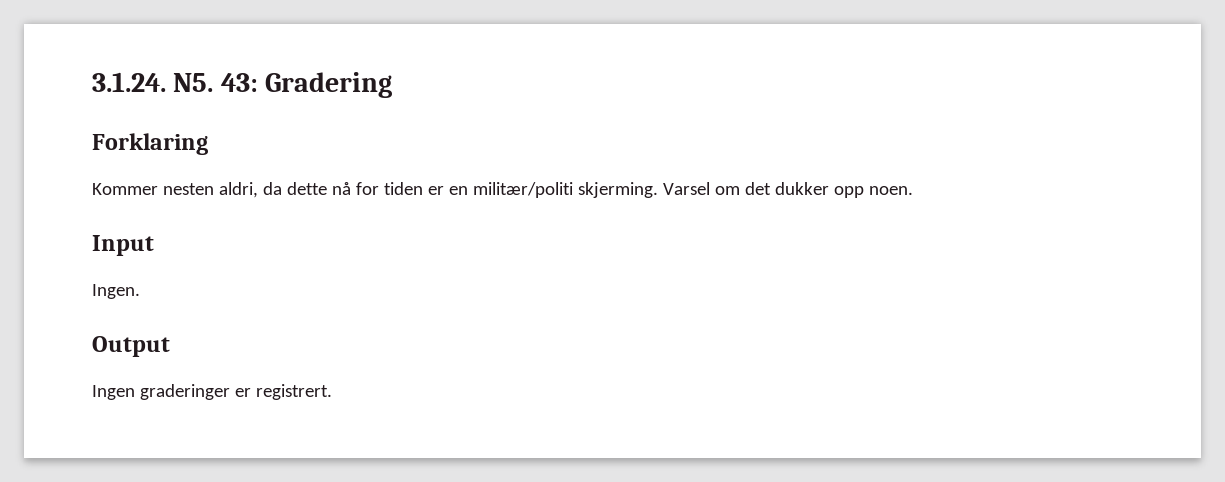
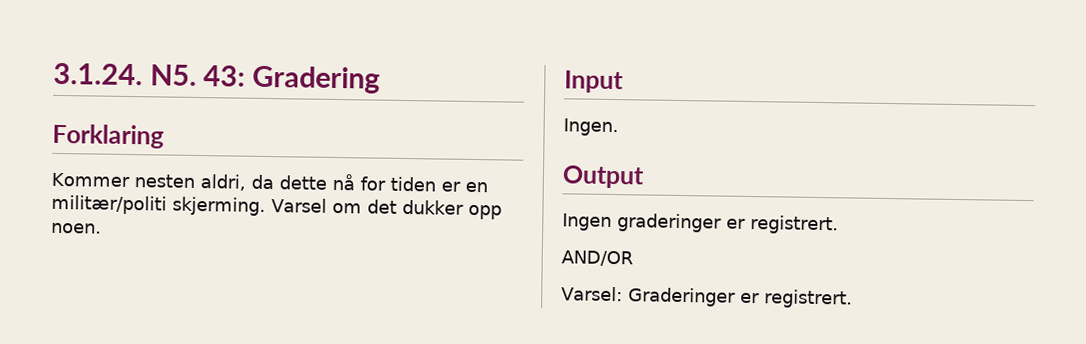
(332, 392) none -> [561,250,634,267] [561,286,853,309] // AND/OR // Varsel: Graderinger er registrert.

